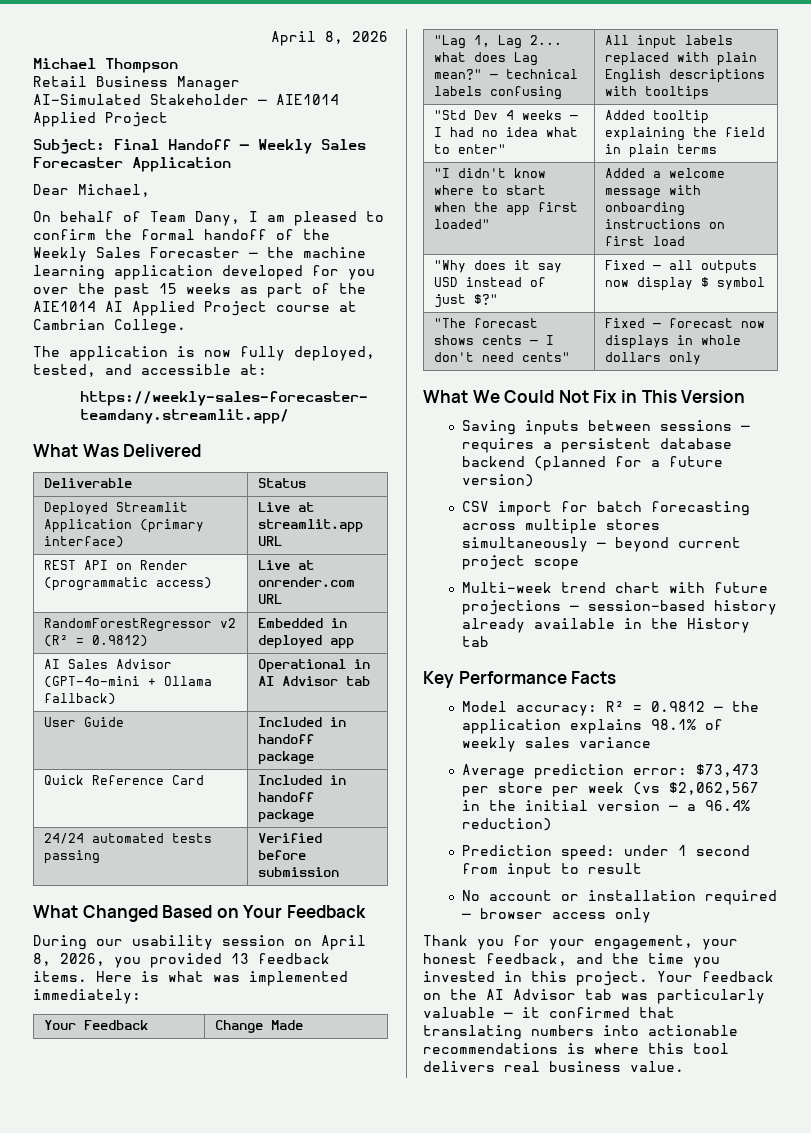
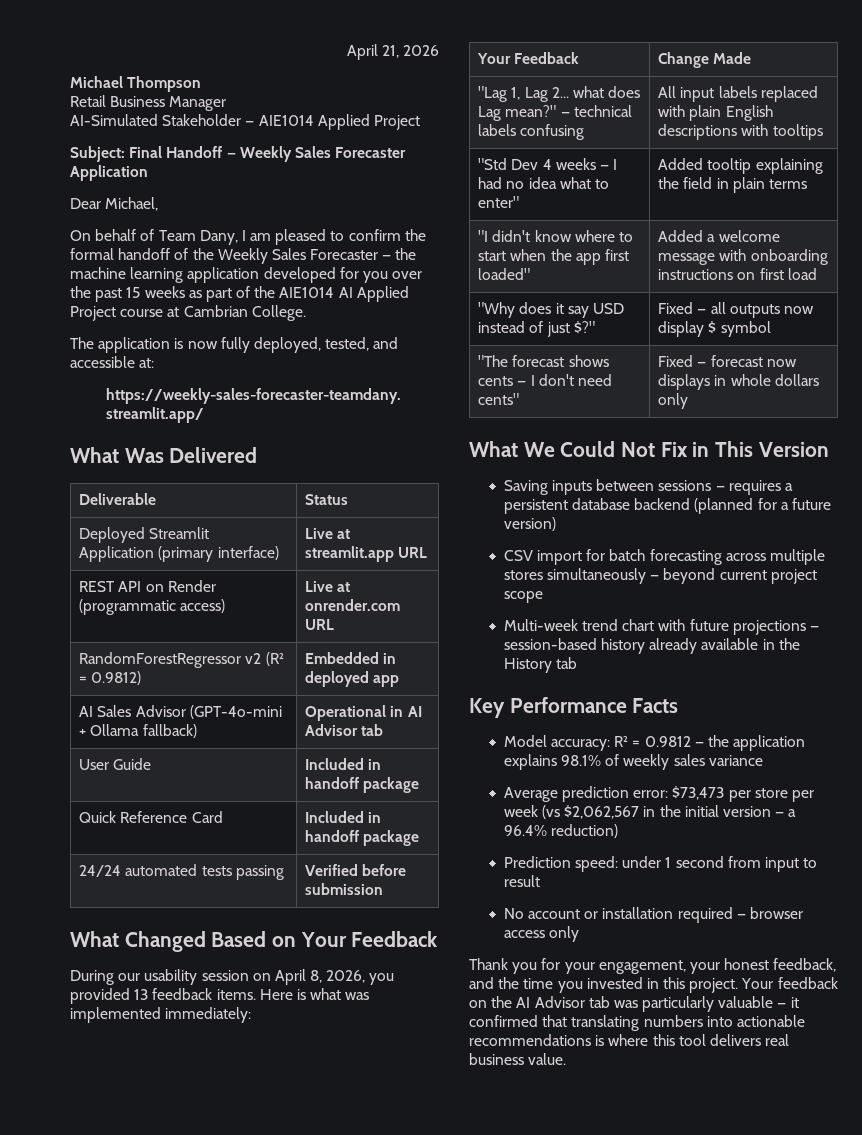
[271,31,343,46] April 8, -> [346,44,399,60] April 21,

